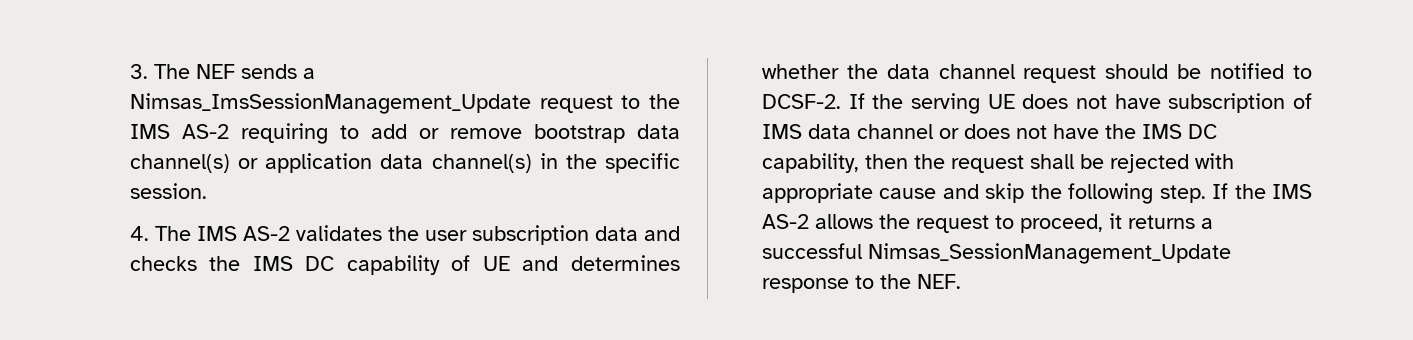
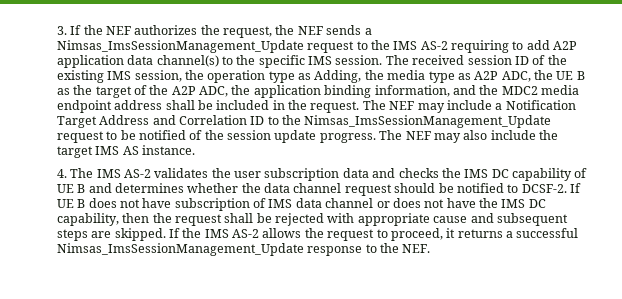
[153,64,190,79] The -> [70,25,295,38] If the NEF authorizes the request, the
[418,124,680,143] [129,153,680,173] [129,183,207,199] or remove bootstrap data channel(s) or application data channel(s) in the specific session. -> [553,41,578,50] [56,55,567,68] [56,70,585,83] [56,85,580,98] [56,100,576,113] [56,115,552,128] [56,130,559,143] [56,145,195,158] A2P application data channel(s) to the specific IMS session. The received session ID of the existing IMS session, the operation type as Adding, the media type as A2P ADC, the UE B as the target of the A2P ADC, the application binding information, and the MDC2 media endpoint address shall be included in the request. The NEF may include a Notification Target Address and Correlation ID to the Nimsas_ImsSessionManagement_Update request to be notified of the session update progress. The NEF may also include the target IMS AS instance.
(510, 263) none -> [77,184,86,193] B
[872,93,1015,114] the serving UE -> [56,199,86,208] UE B
[985,183,1206,204] skip the following step. -> [496,213,568,226] [56,228,166,241] subsequent steps are skipped.
[867,243,1231,264] Nimsas_SessionManagement_Update -> [56,243,304,256] Nimsas_ImsSessionManagement_Update

